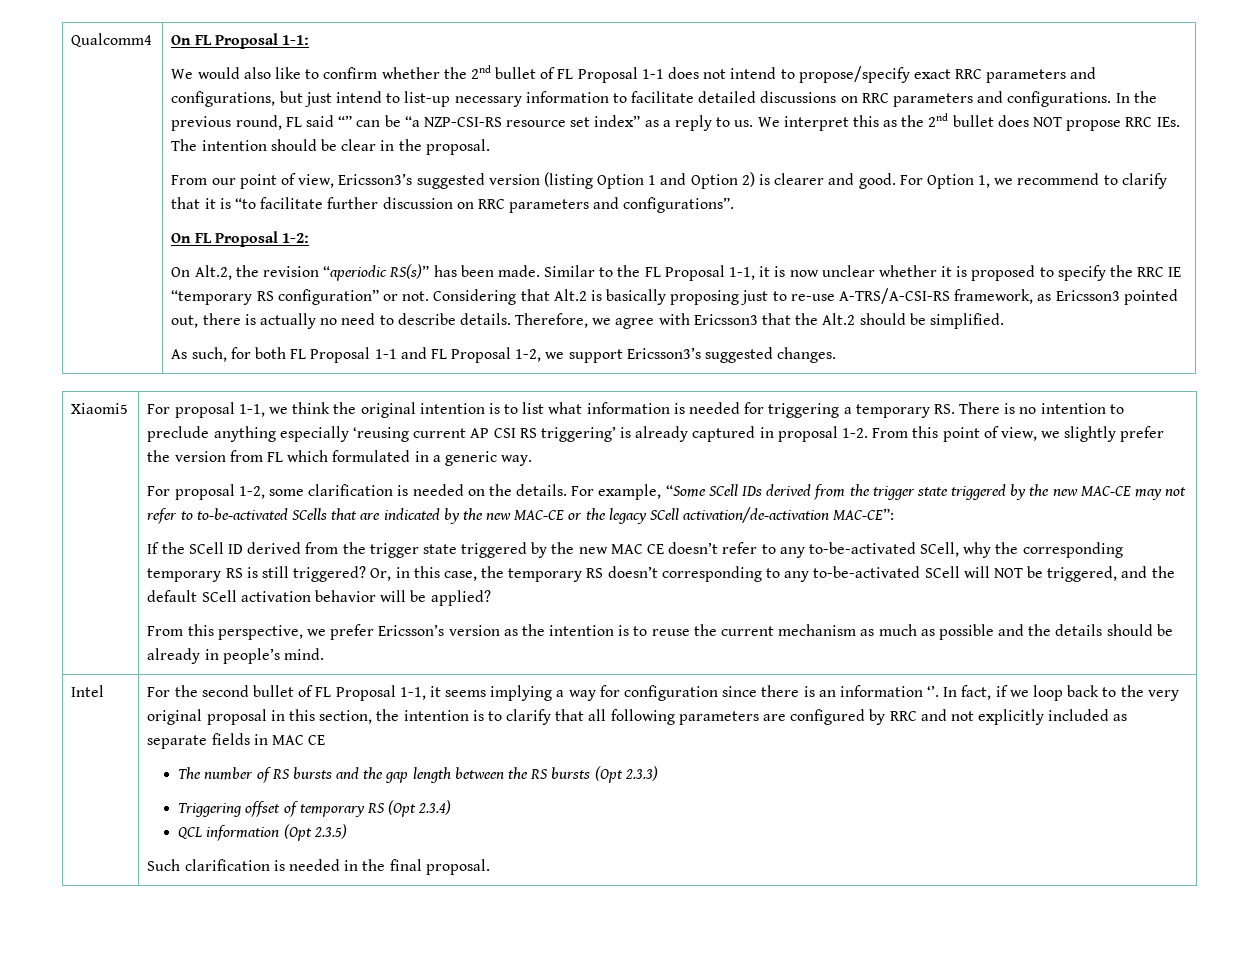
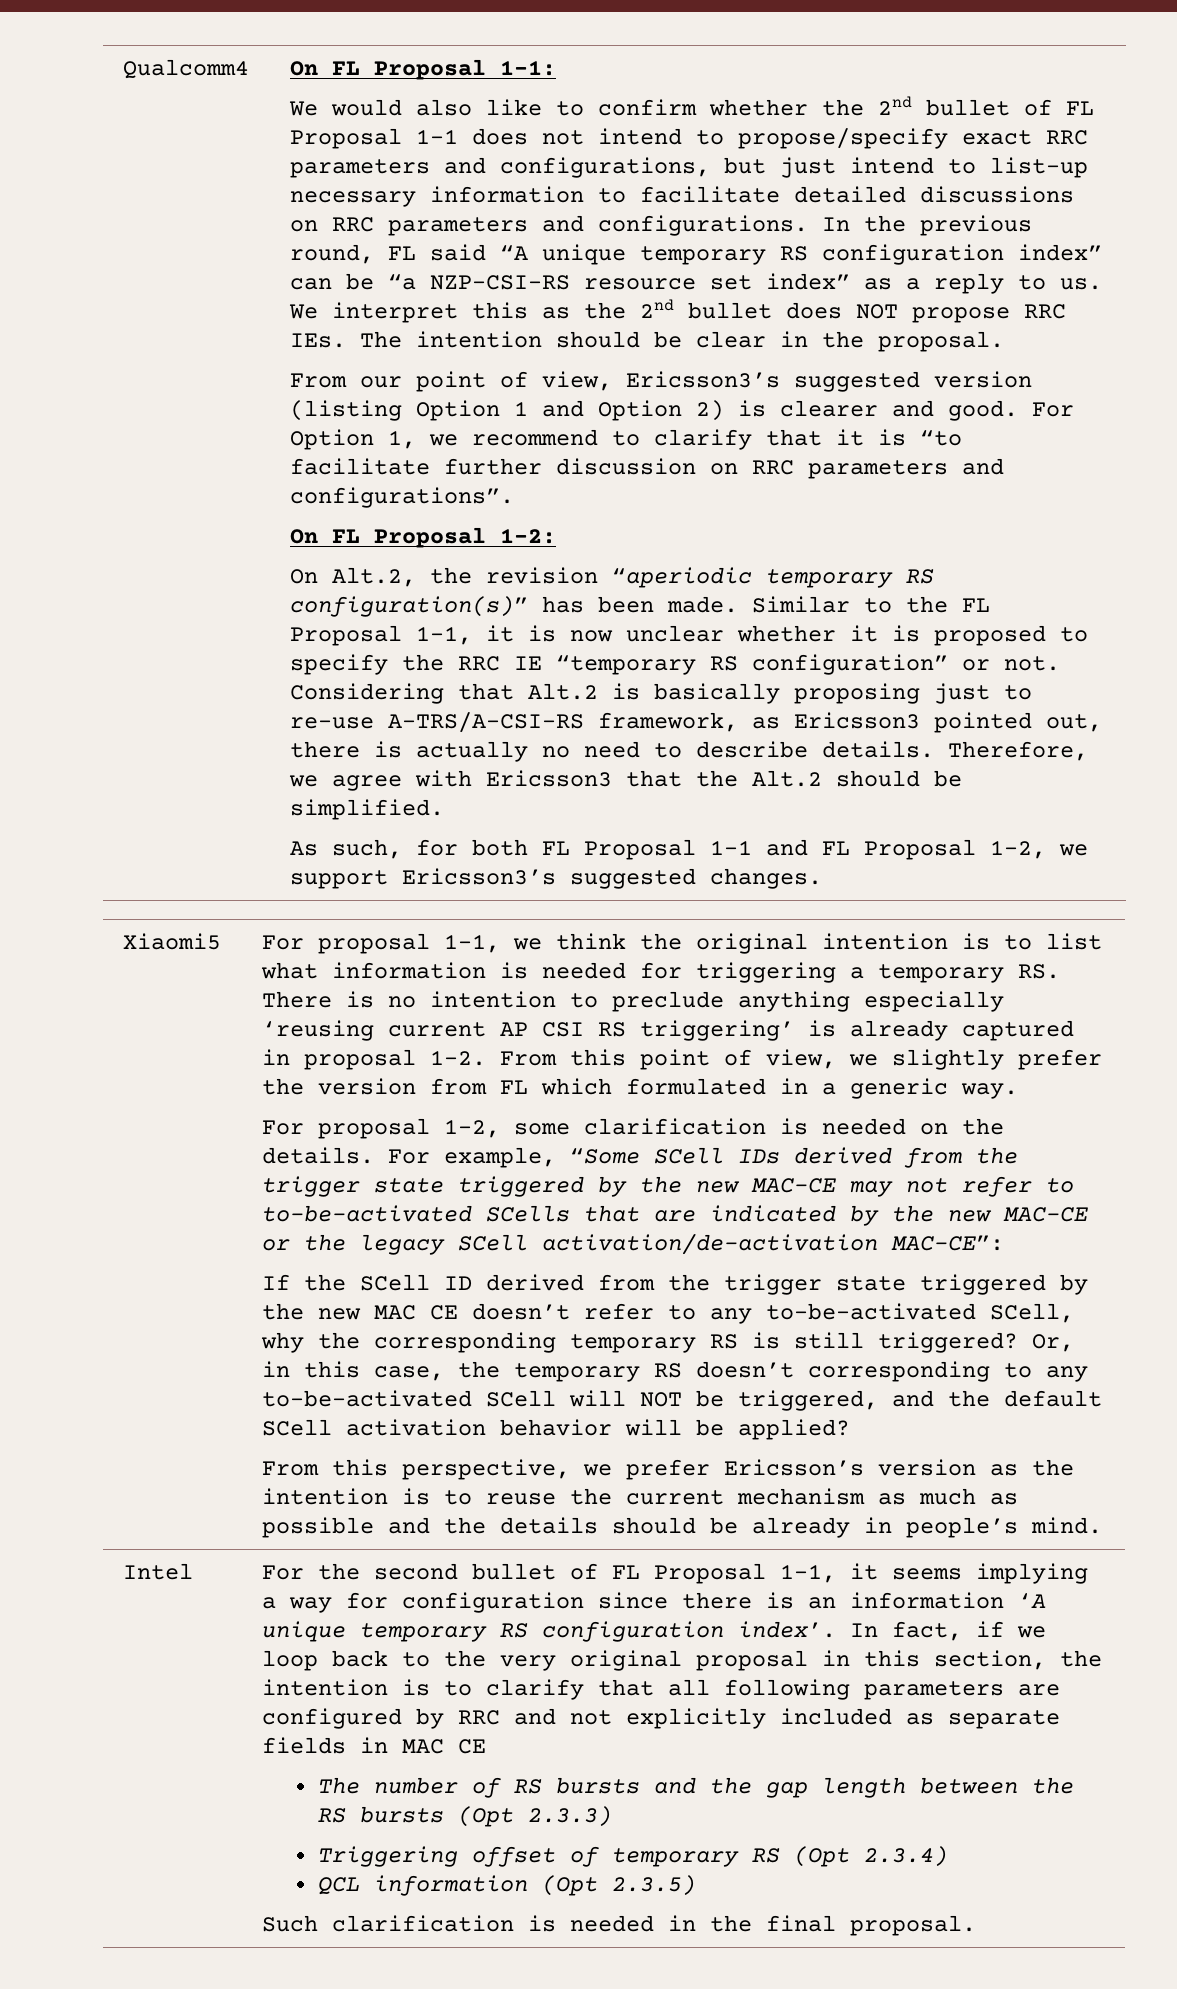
[338,115,353,127] “” -> [500,244,1103,265] “A unique temporary RS configuration index”
[389,264,430,279] RS(s)” -> [766,569,935,588] [290,596,529,617] temporary RS configuration(s)”
[927,685,940,697] ‘’. -> [1018,1593,1047,1608] [262,1621,837,1642] ‘A unique temporary RS configuration index’.

